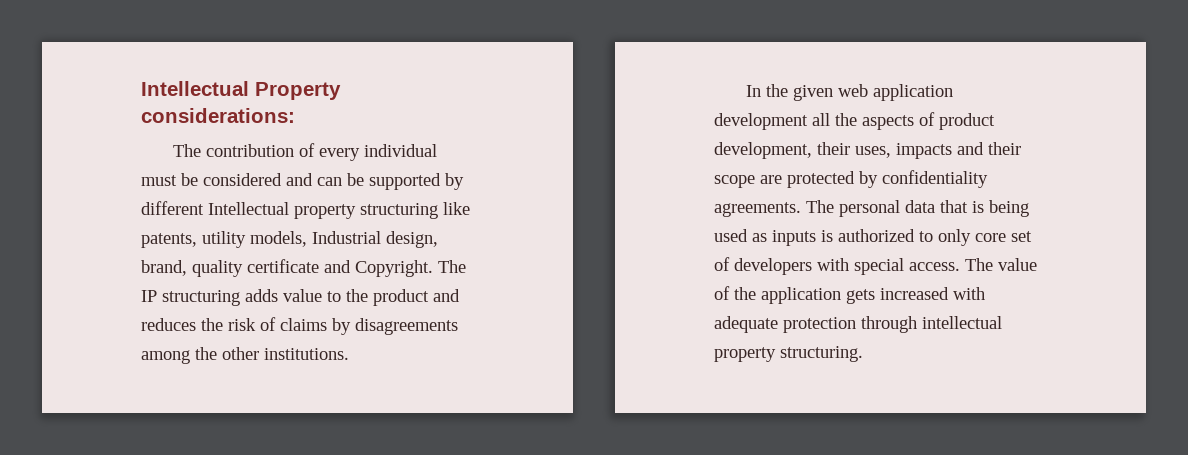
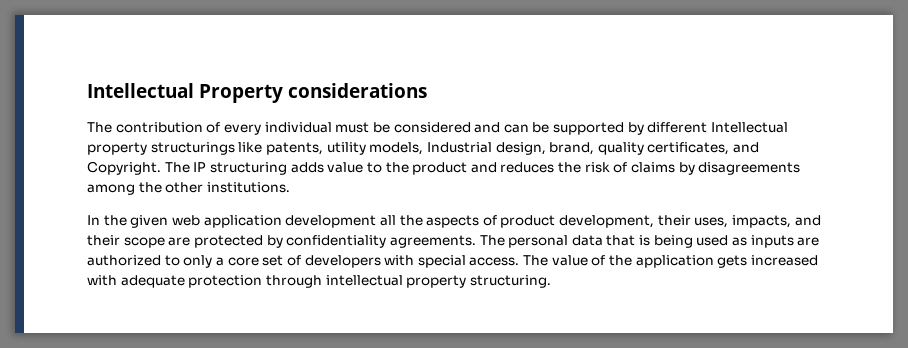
[141,108,295,123] considerations: -> [288,83,427,98] considerations
[360,203,438,219] structuring -> [150,142,235,155] structurings
[247,259,319,273] certificate -> [647,142,730,155] certificates,
[896,143,952,159] impacts -> [732,215,792,228] impacts,
[821,230,833,242] is -> [797,237,820,246] are
(971, 237) none -> [215,257,224,266] a

